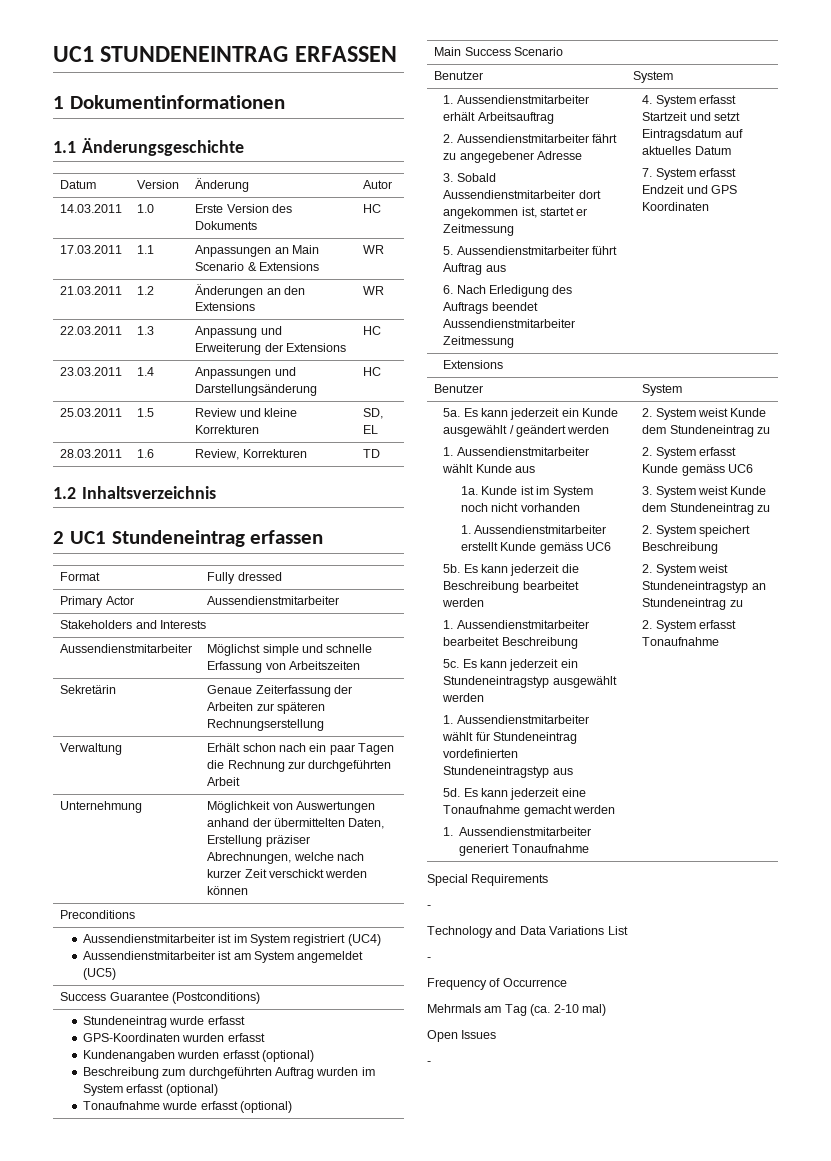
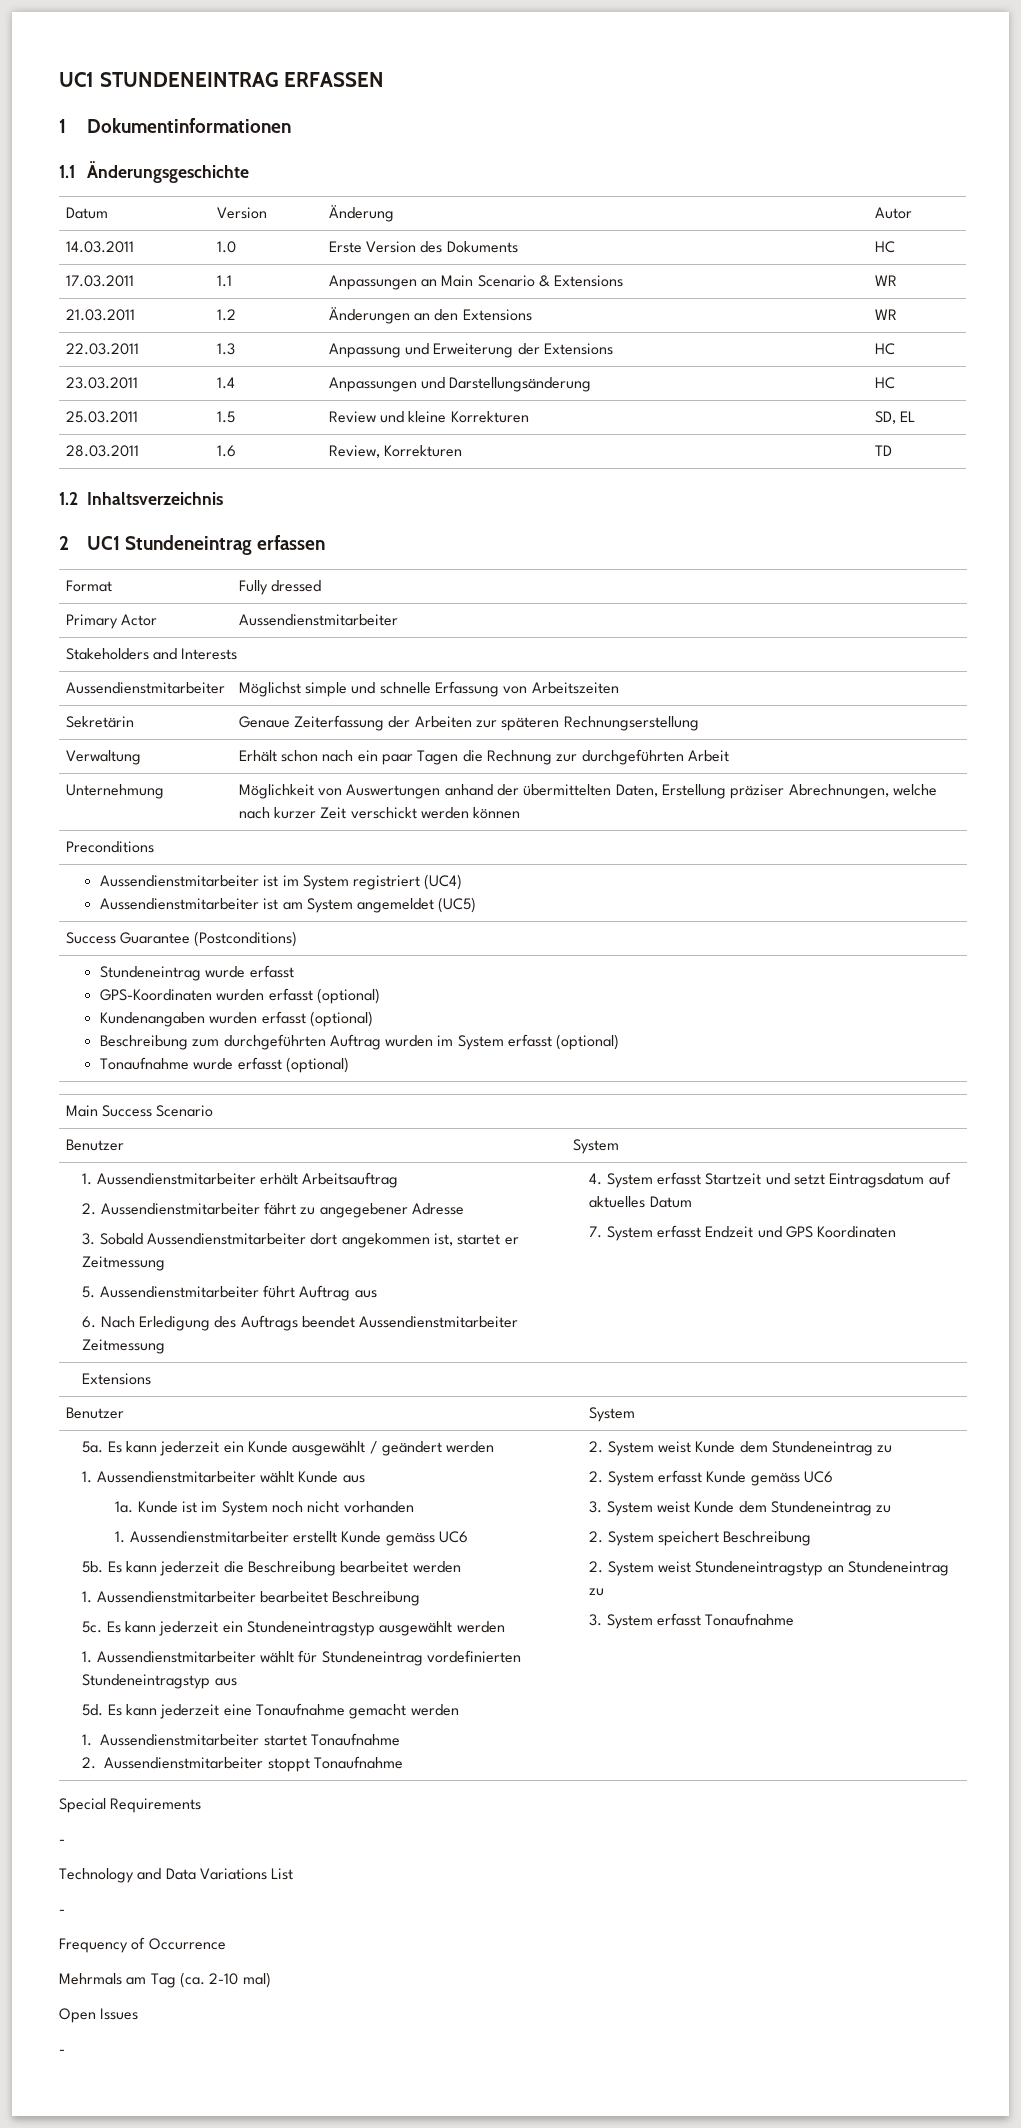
(265, 1037) none -> [316,988,380,1004] (optional)
[459,844,510,856] generiert -> [263,1733,400,1746] [82,1757,310,1772] startet Tonaufnahme // 2. Aussendienstmitarbeiter stoppt
[642,620,653,629] 2. -> [589,1614,603,1626] 3.

